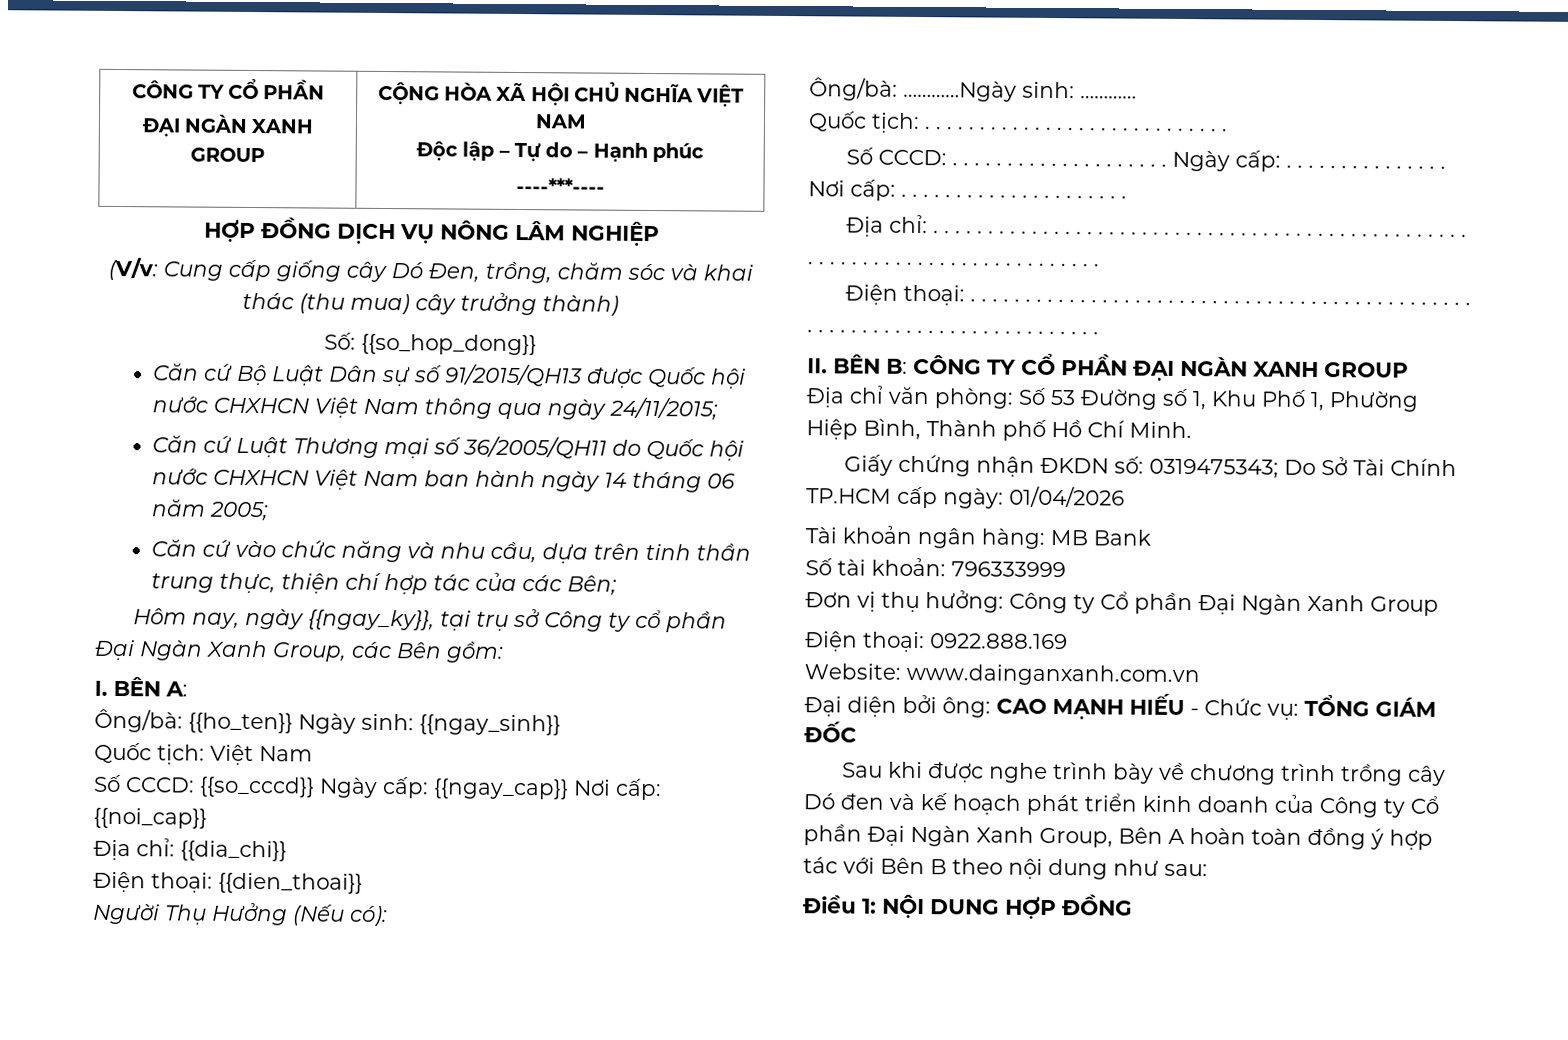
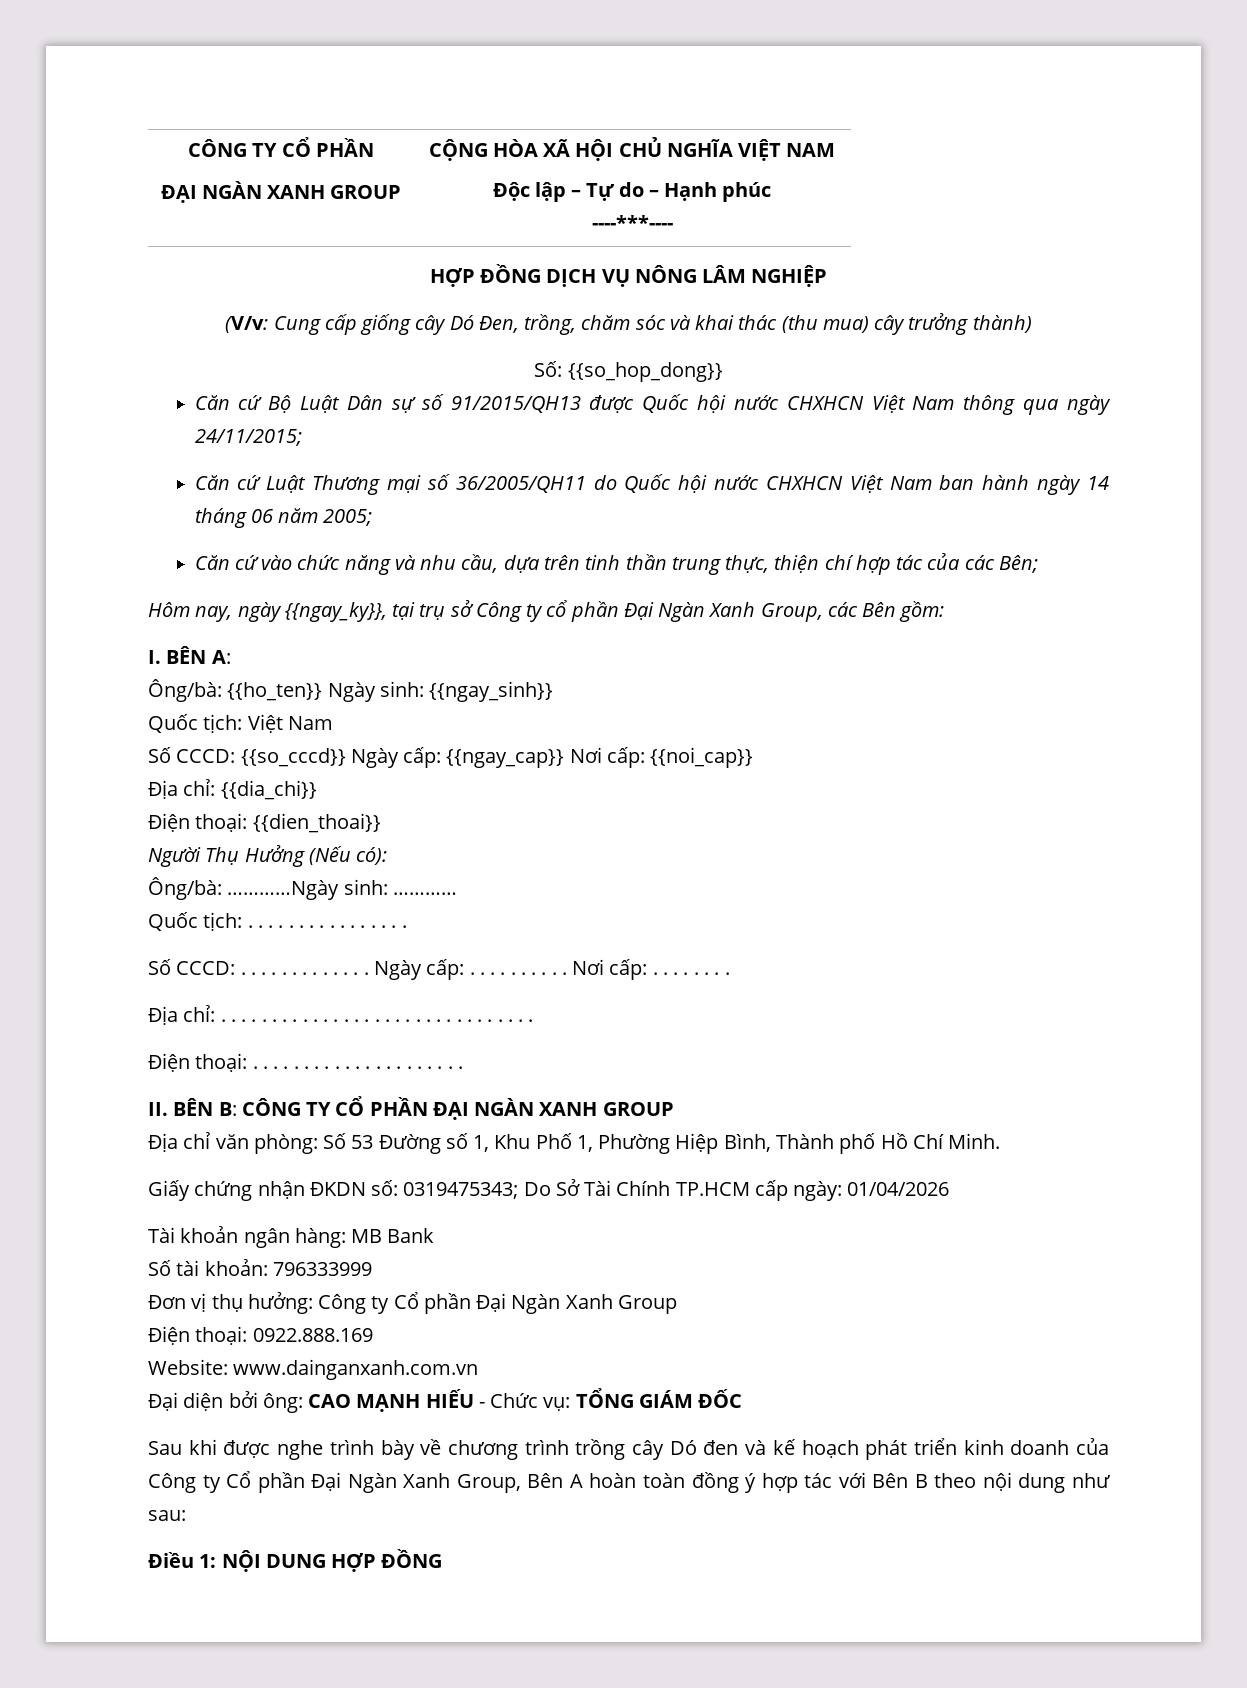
[1100,127,1227,132] . . . . . . . . . . . . -> (407, 926) none
[1094,163,1167,167] . . . . . . . -> (369, 973) none
[1395,165,1446,169] . . . . . -> (567, 973) none
[989,194,1127,199] . . . . . . . . . . . . . -> (730, 973) none
[1273,232,1467,238] [807,261,1099,267] . . . . . . . . . . . . . . . . . . . . . . . . . . . . . . . . . . . . . . . . . . . . . -> (534, 1020) none
[1200,300,1471,306] [807,329,1099,335] . . . . . . . . . . . . . . . . . . . . . . . . . . . . . . . . . . . . . . . . . . . . . . . . . . . . -> (463, 1067) none

